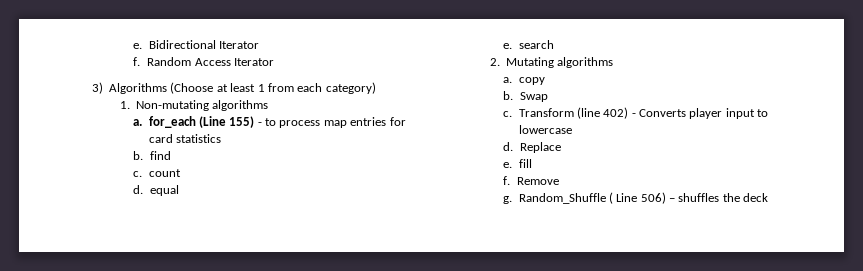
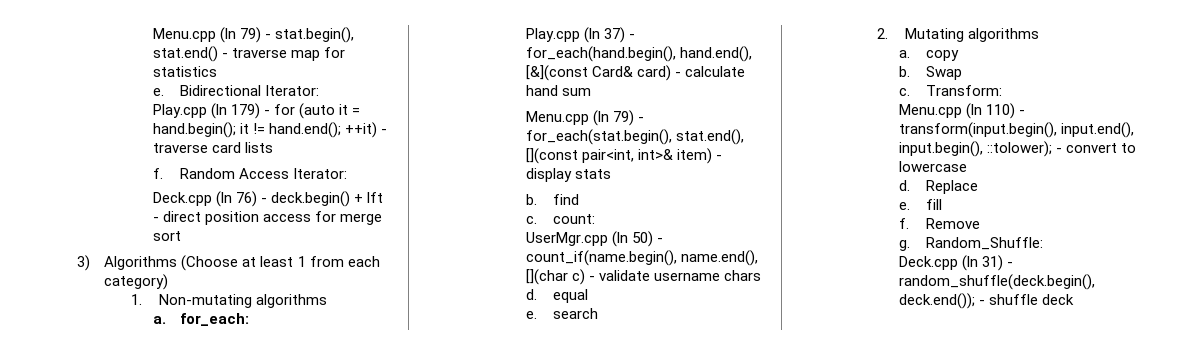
[133,40,259,49] [133,57,274,66] e. Bidirectional Iterator // f. Random Access Iterator -> [152,27,355,43] [152,46,346,62] [152,66,217,77] [152,85,320,96] [152,103,361,119] [152,122,388,138] [152,142,273,153] [152,168,348,179] [152,191,384,207] [152,211,383,225] [152,231,181,241] Menu.cpp (ln 79) - stat.begin(), stat.end() - traverse map for statistics // e. Bidirectional Iterator: // Play.cpp (ln 179) - for (auto it = hand.begin(); it != hand.end(); ++it) - traverse card lists // f. Random Access Iterator: // Deck.cpp (ln 76) - deck.begin() + lft - direct position access for merge sort
[148,116,406,128] [148,134,221,143] [133,151,171,160] [133,169,181,177] for_each (Line 155) - to process map entries for card statistics // b. find // c. count -> [180,313,250,326] [525,27,636,43] [525,46,752,62] [525,65,746,81] [525,85,591,96] [525,110,645,126] [525,129,744,145] [525,148,723,164] [525,168,611,182] [525,194,580,205] [525,214,596,224] [525,231,664,247] [525,250,758,266] [525,269,762,285] for_each: // Play.cpp (ln 37) - for_each(hand.begin(), hand.end(), [&](const Card& card) - calculate hand sum // Menu.cpp (ln 79) - for_each(stat.begin(), stat.end(), [](const pair<int, int>& item) - display stats // b. find // c. count: // UserMgr.cpp (ln 50) - count_if(name.begin(), name.end(), [](char c) - validate username chars
[518,107,755,119] Transform (line 402) - Converts player input -> [926,85,1003,96] [898,103,1026,119] [898,122,1134,138] [898,141,1118,157] Transform: // Menu.cpp (ln 110) - transform(input.begin(), input.end(), input.begin(), ::tolower); - convert
[518,192,740,204] Random_Shuffle ( Line 506) – shuffles the -> [926,237,1044,250] [898,255,1014,271] [898,274,1095,290] [898,293,1038,309] Random_Shuffle: // Deck.cpp (ln 31) - random_shuffle(deck.begin(), deck.end()); - shuffle

